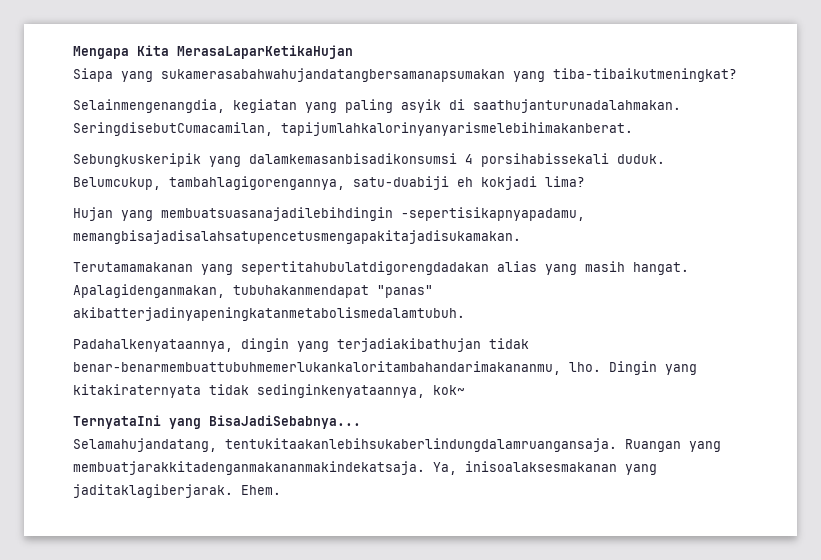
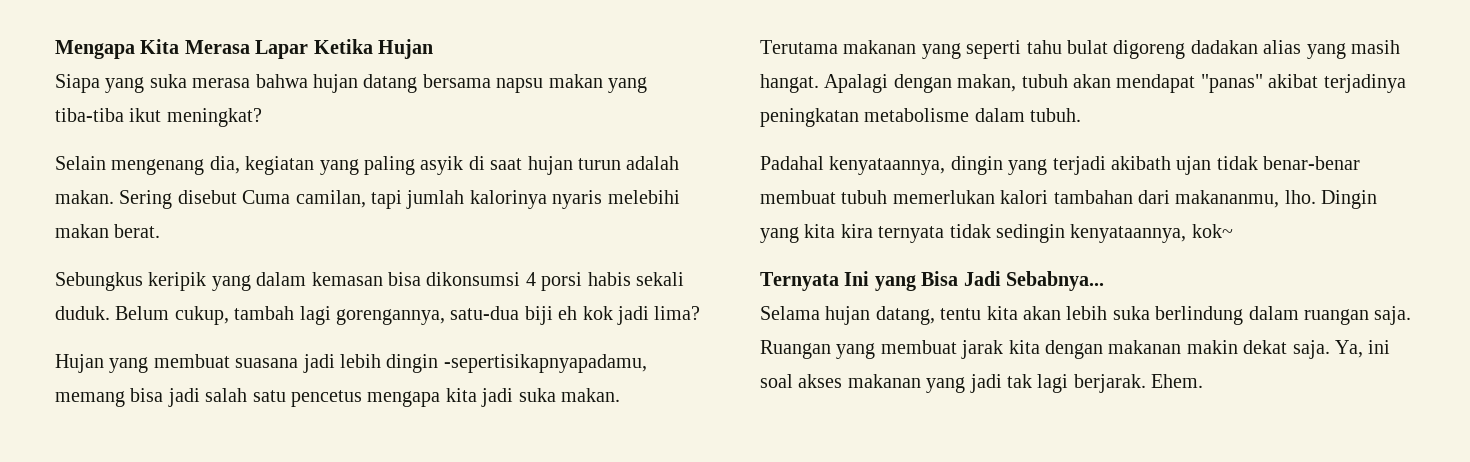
[177,45,353,59] [73,68,737,82] [73,99,225,113] MerasaLaparKetikaHujan // Siapa yang sukamerasabahwahujandatangbersamanapsumakan yang tiba-tibaikutmeningkat? // Selainmengenangdia, -> [184,39,433,59] [55,74,647,93] [55,108,262,127] [55,156,240,175] Merasa Lapar Ketika Hujan // Siapa yang suka merasa bahwa hujan datang bersama napsu makan yang tiba-tiba ikut meningkat? // Selain mengenang dia,
[473,99,681,113] [73,122,633,136] [73,153,665,167] [73,176,585,190] [73,207,585,221] [73,230,521,244] [73,261,689,275] [73,284,433,298] [73,307,465,321] [73,338,529,352] [73,361,697,375] [73,384,465,398] [73,415,361,429] [73,438,721,452] [73,461,657,475] [73,484,233,498] saathujanturunadalahmakan. SeringdisebutCumacamilan, tapijumlahkalorinyanyarismelebihimakanberat. // Sebungkuskeripik yang dalamkemasanbisadikonsumsi 4 porsihabissekali duduk. Belumcukup, tambahlagigorengannya, satu-duabiji eh kokjadi lima? // Hujan yang membuatsuasanajadilebihdingin -sepertisikapnyapadamu, memangbisajadisalahsatupencetusmengapakitajadisukamakan. // Terutamamakanan yang sepertitahubulatdigorengdadakan alias yang masih hangat. Apalagidenganmakan, tubuhakanmendapat "panas" akibatterjadinyapeningkatanmetabolismedalamtubuh. // Padahalkenyataannya, dingin yang terjadiakibathujan tidak benar-benarmembuattubuhmemerlukankaloritambahandarimakananmu, lho. Dingin yang kitakiraternyata tidak sedinginkenyataannya, kok~ // TernyataIni yang BisaJadiSebabnya... // Selamahujandatang, tentukitaakanlebihsukaberlindungdalamruangansaja. Ruangan yang membuatjarakkitadenganmakananmakindekatsaja. Ya, inisoalaksesmakanan yang jaditaklagiberjarak. -> [490,156,680,175] [55,190,680,209] [55,224,161,238] [55,272,684,291] [55,306,701,325] [55,354,647,373] [55,388,620,407] [760,40,1400,59] [760,74,1406,93] [760,108,1082,127] [760,156,1361,175] [760,190,1378,209] [760,224,1233,243] [760,271,1104,291] [760,306,1412,325] [760,340,1391,359] [760,374,1146,393] saat hujan turun adalah makan. Sering disebut Cuma camilan, tapi jumlah kalorinya nyaris melebihi makan berat. // Sebungkus keripik yang dalam kemasan bisa dikonsumsi 4 porsi habis sekali duduk. Belum cukup, tambah lagi gorengannya, satu-dua biji eh kok jadi lima? // Hujan yang membuat suasana jadi lebih dingin -sepertisikapnyapadamu, memang bisa jadi salah satu pencetus mengapa kita jadi suka makan. // Terutama makanan yang seperti tahu bulat digoreng dadakan alias yang masih hangat. Apalagi dengan makan, tubuh akan mendapat "panas" akibat terjadinya peningkatan metabolisme dalam tubuh. // Padahal kenyataannya, dingin yang terjadi akibath ujan tidak benar-benar membuat tubuh memerlukan kalori tambahan dari makananmu, lho. Dingin yang kita kira ternyata tidak sedingin kenyataannya, kok~ // Ternyata Ini yang Bisa Jadi Sebabnya... // Selama hujan datang, tentu kita akan lebih suka berlindung dalam ruangan saja. Ruangan yang membuat jarak kita dengan makanan makin dekat saja. Ya, ini soal akses makanan yang jadi tak lagi berjarak.

